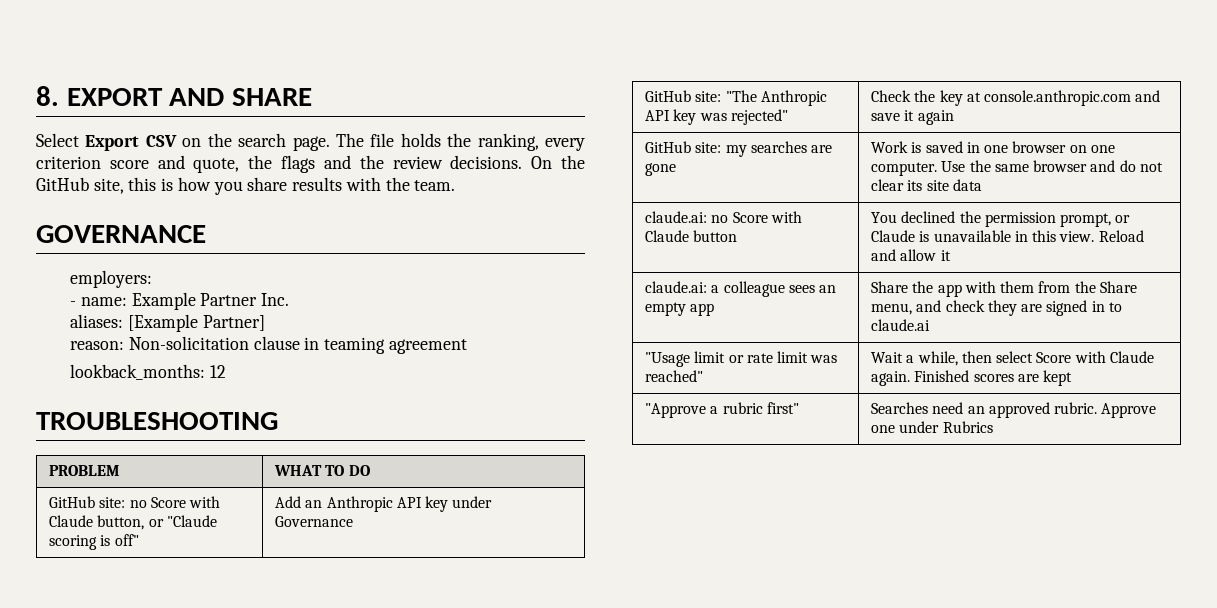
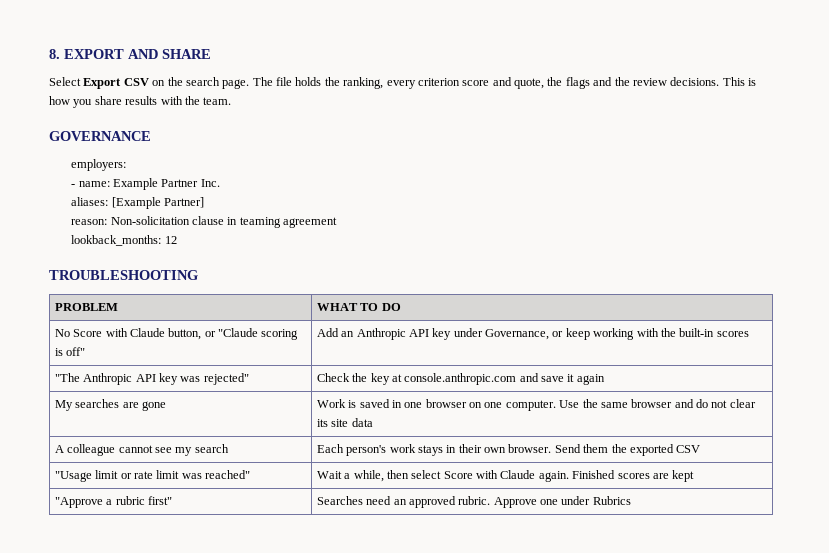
[531,155,585,169] [36,177,157,194] On the GitHub site, this -> [722,77,745,86] This
[48,496,147,508] GitHub site: no -> [54,329,70,337] No
[274,516,353,527] [644,90,722,102] Governance // GitHub site: -> [485,328,749,340] Governance, or keep working with the built-in scores //
[644,141,747,157] GitHub site: my -> [54,400,73,411] My
[644,211,802,223] [644,230,738,242] [870,211,1131,227] [870,230,1144,242] [870,249,951,261] [644,281,837,297] [644,302,715,316] [870,281,1138,297] [870,300,1123,316] [870,319,930,331] claude.ai: no Score with Claude button | You declined the permission prompt, or Claude is unavailable in this view. Reload and allow it // claude.ai: a colleague sees an empty app | Share the app with them from the Share menu, and check they are signed in to claude.ai -> [54,444,229,456] [316,444,701,456] A colleague cannot see my search | Each person's work stays in their own browser. Send them the exported CSV

